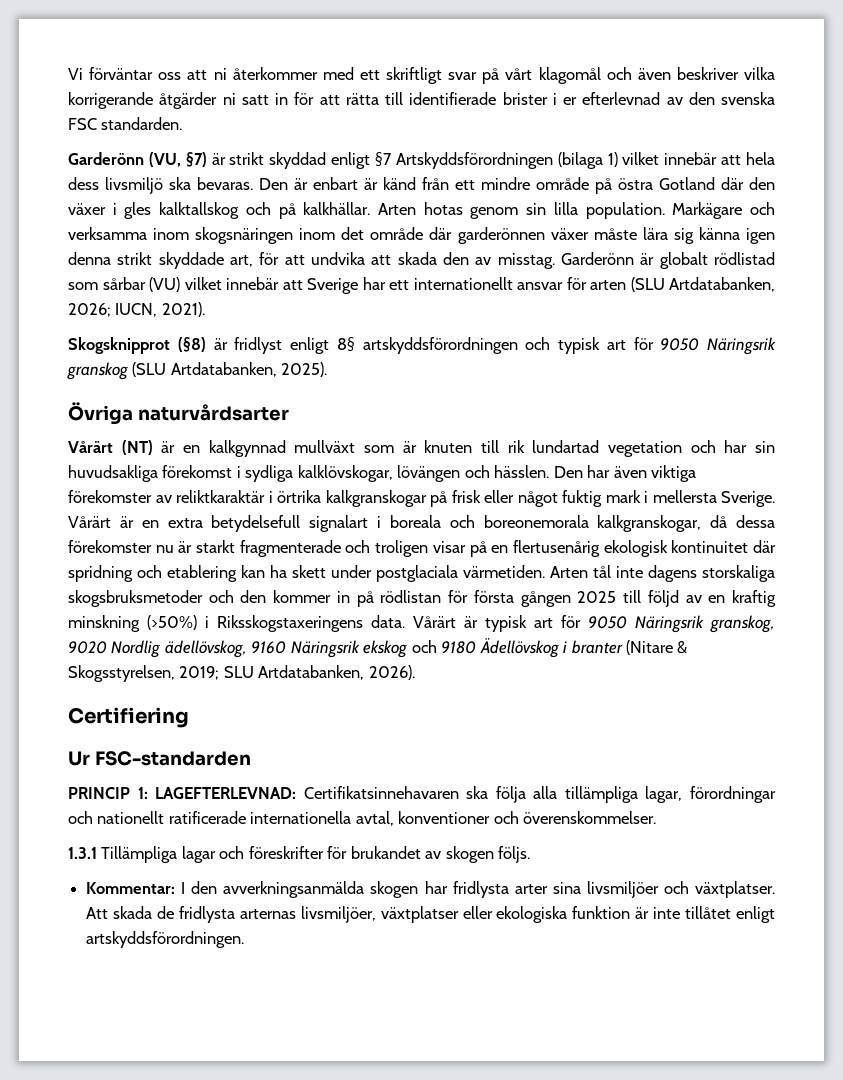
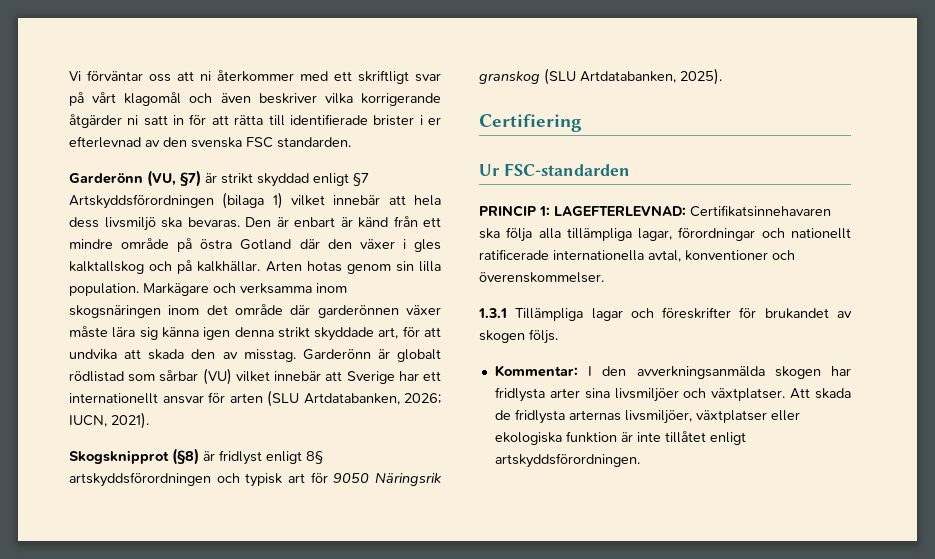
[68,402,289,425] [68,440,775,457] [68,465,697,482] [68,490,775,507] [68,515,776,532] [68,540,777,557] [68,565,775,582] [68,590,777,607] [68,615,775,633] [68,638,688,658] [68,665,415,682] // Övriga naturvårdsarter // Vårärt (NT) är en kalkgynnad mullväxt som är knuten till rik lundartad vegetation och har sin huvudsakliga förekomst i sydliga kalklövskogar, lövängen och hässlen. Den har även viktiga förekomster av reliktkaraktär i örtrika kalkgranskogar på frisk eller något fuktig mark i mellersta Sverige. Vårärt är en extra betydelsefull signalart i boreala och boreonemorala kalkgranskogar, då dessa förekomster nu är starkt fragmenterade och troligen visar på en flertusenårig ekologisk kontinuitet där spridning och etablering kan ha skett under postglaciala värmetiden. Arten tål inte dagens storskaliga skogsbruksmetoder och den kommer in på rödlistan för första gången 2025 till följd av en kraftig minskning (>50%) i Riksskogstaxeringens data. Vårärt är typisk art för 9050 Näringsrik granskog, 9020 Nordlig ädellövskog, 9160 Näringsrik ekskog och 9180 Ädellövskog i branter (Nitare & Skogsstyrelsen, 2019; SLU Artdatabanken, 2026). -> (722, 76) none

